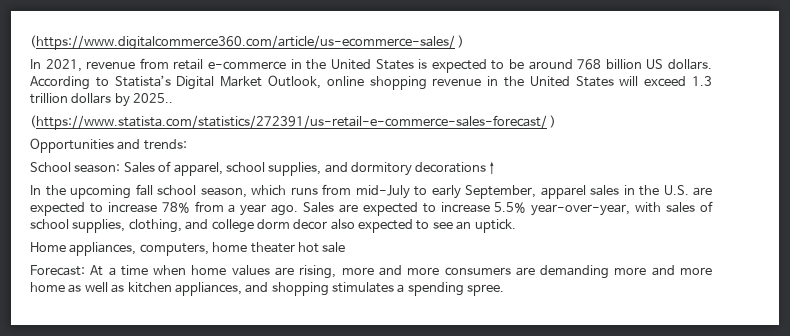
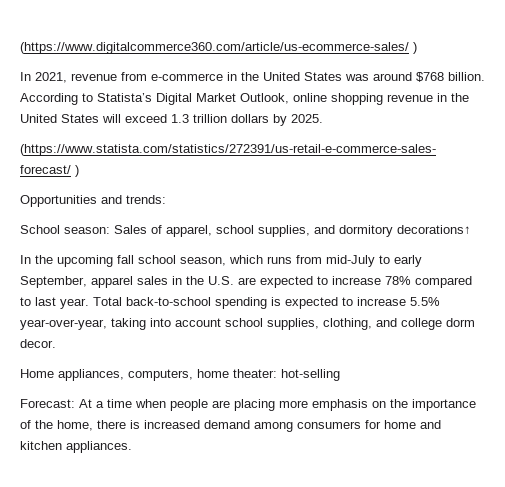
[173,59,204,70] retail -> (147, 76) none
[418,59,712,73] is expected to be around 768 billion US dollars. -> [345,72,485,82] was around $768 billion.
[133,93,174,103] 2025.. -> [291,114,323,123] 2025.
[194,201,358,216] from a year ago. Sales are -> [415,276,472,288] [20,297,281,309] compared to last year. Total back-to-school spending is
[635,201,713,213] with sales of -> [111,318,221,330] taking into account
[293,219,516,233] decor also expected to see an uptick. -> [20,339,56,348] decor.
[250,242,346,253] theater hot sale -> [233,369,340,381] theater: hot-selling
[191,265,712,279] [30,282,505,296] home values are rising, more and more consumers are demanding more and more home as well as kitchen appliances, and shopping stimulates a spending spree. -> [170,399,476,411] [20,420,441,432] [20,441,132,453] people are placing more emphasis on the importance of the home, there is increased demand among consumers for home and kitchen appliances.

